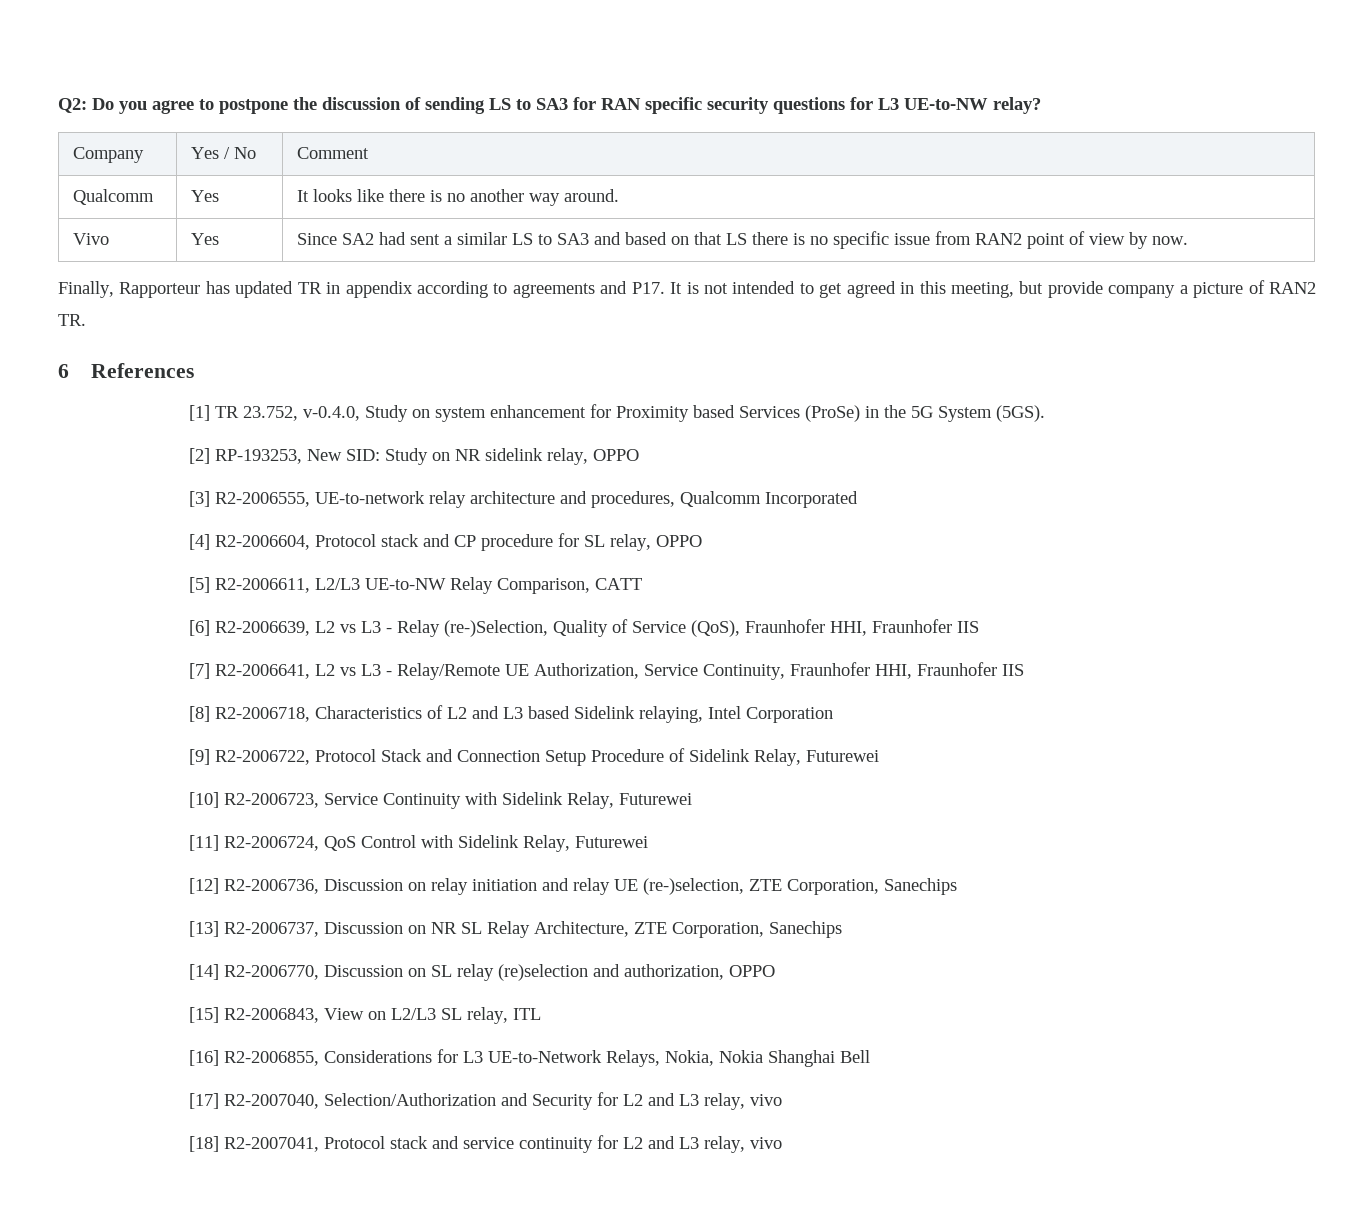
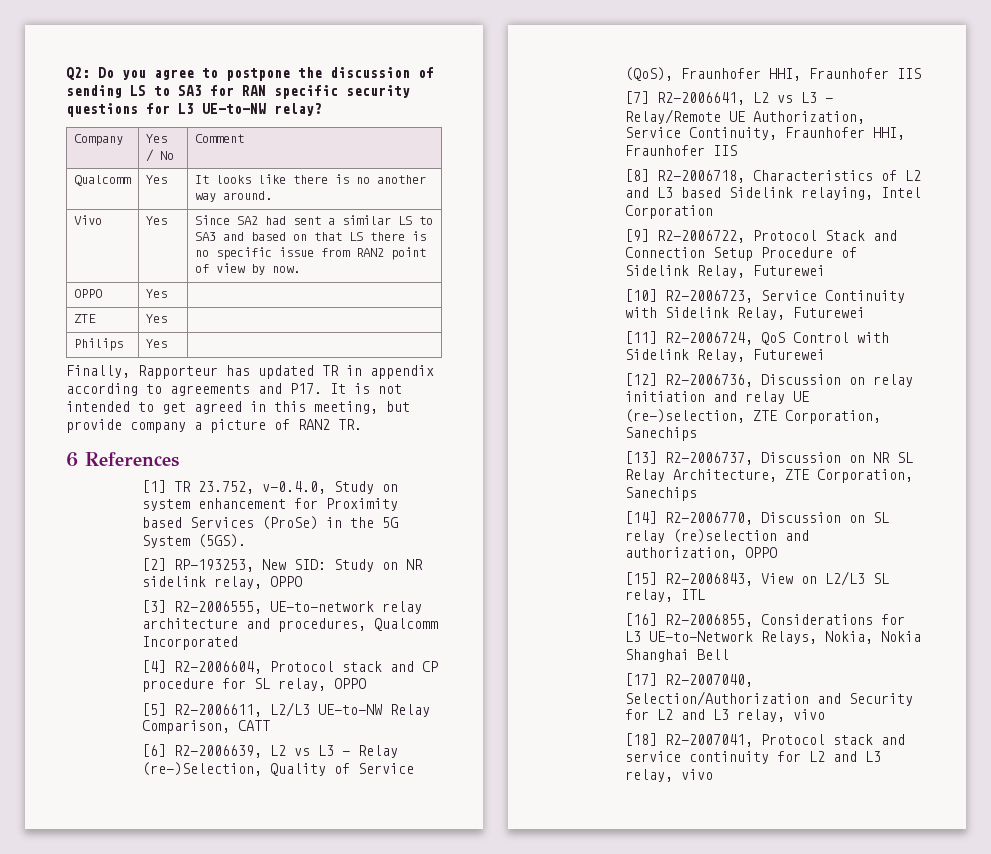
(1188, 240) none -> [73,289,102,298] [145,289,167,298] [73,314,96,323] [145,314,167,323] [73,338,123,351] [145,339,167,348] // OPPO | Yes | // ZTE | Yes | // Philips | Yes |

